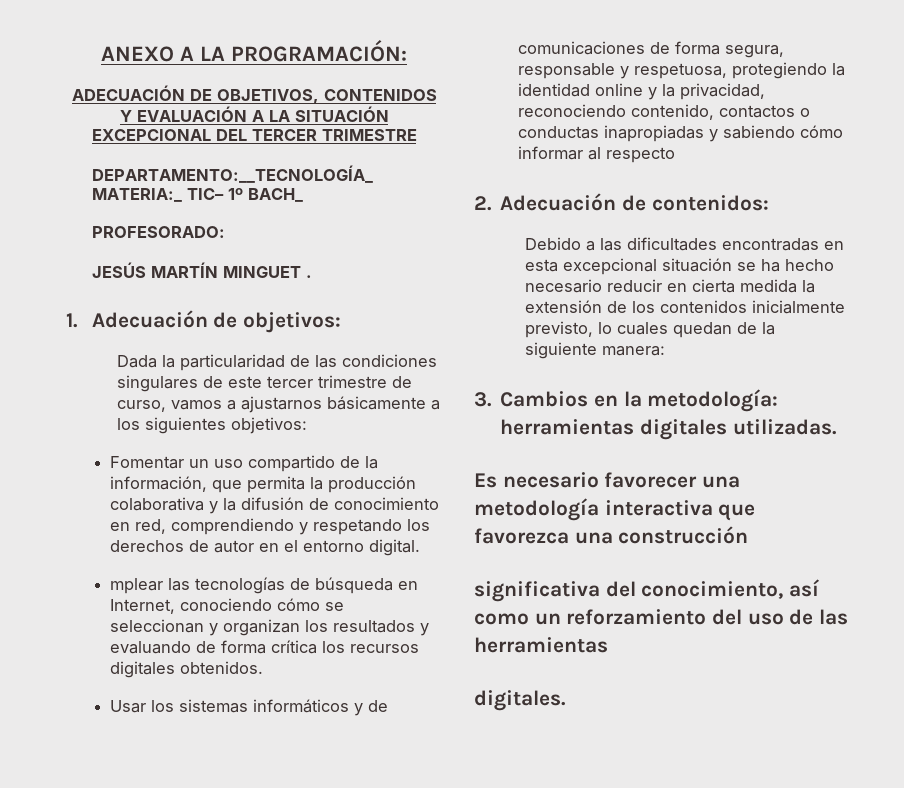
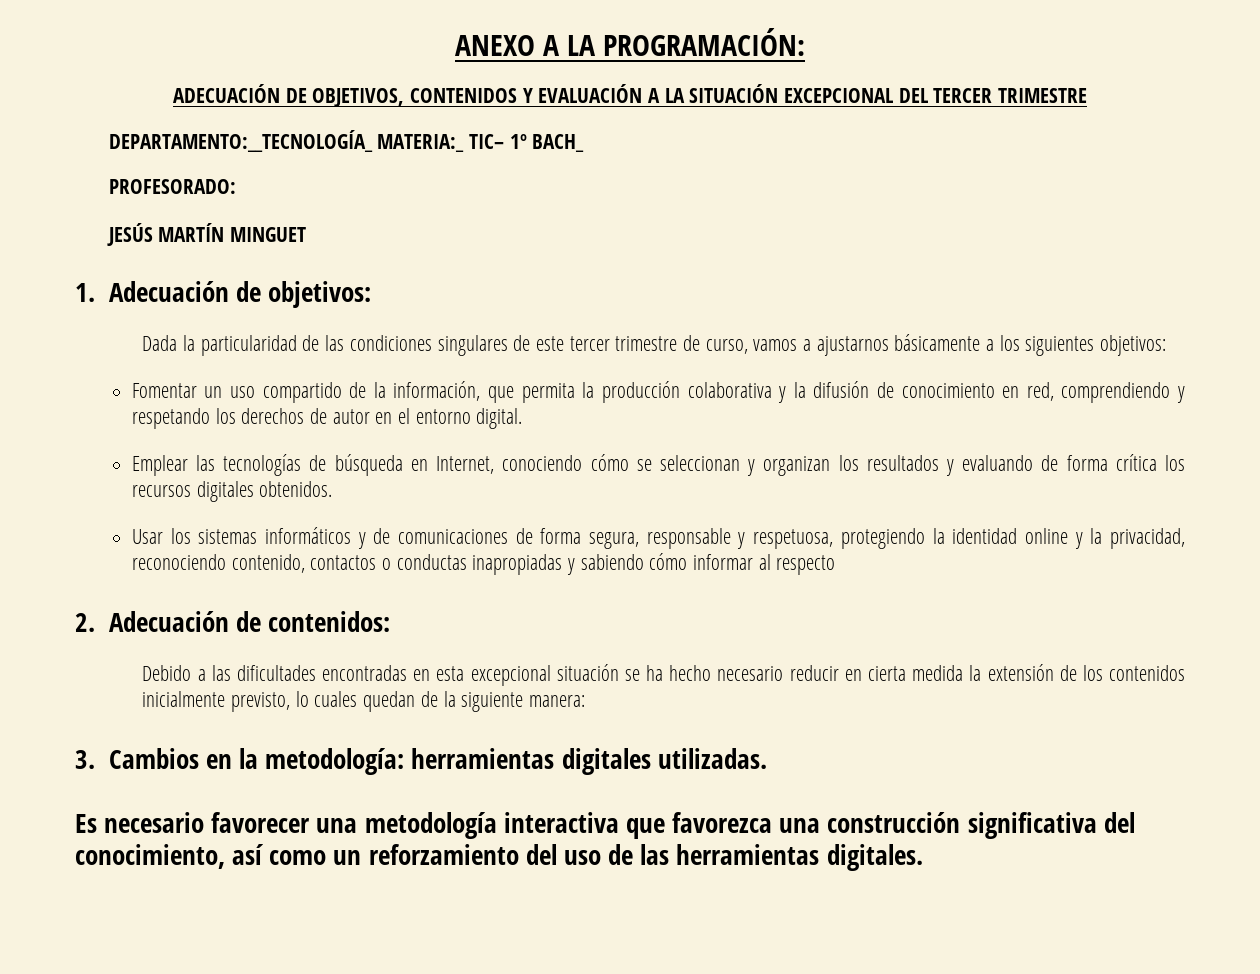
[305,275,312,278] . -> (307, 234) none
[109,578,163,594] mplear -> [131,455,188,476] Emplear
(749, 535) // -> (961, 822) none
(608, 645) // -> (820, 854) none

